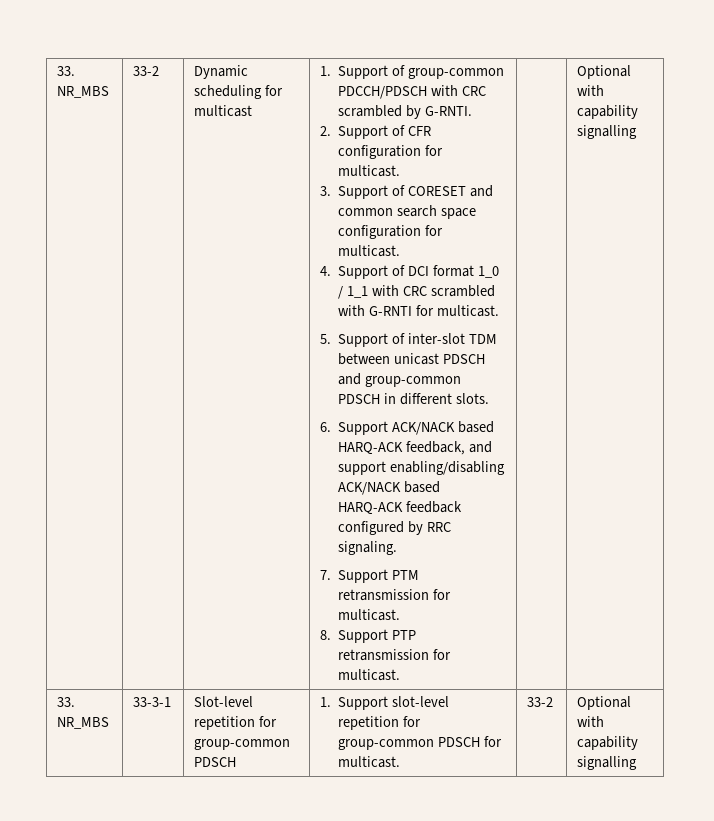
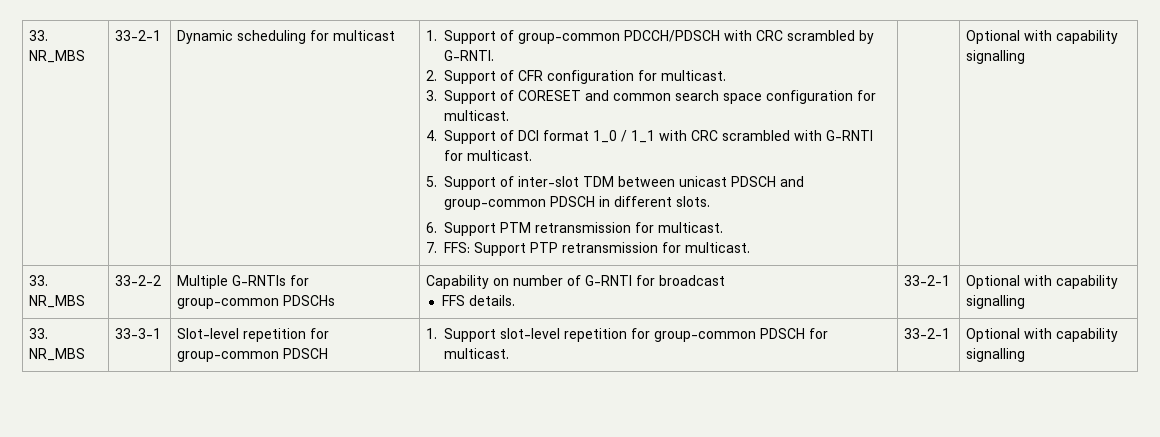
[57,66,76,76] [57,86,110,98] [133,66,160,76] 33. NR_MBS | 33-2 -> [29,30,49,41] [29,50,86,63] [115,30,162,41] 33. NR_MBS | 33-2-1
[392,421,495,435] [338,441,493,455] [338,461,506,475] [338,481,441,495] [338,501,463,515] [338,521,452,535] [338,541,398,555] [320,569,389,583] ACK/NACK based HARQ-ACK feedback, and support enabling/disabling ACK/NACK based HARQ-ACK feedback configured by RRC signaling. // 7. Support -> (497, 229) none
[320,630,332,640] 8. -> [426,242,471,253] 7. FFS:
(638, 132) none -> [29,275,49,286] [29,295,86,308] [115,275,162,286] [177,275,310,289] [177,295,336,309] [426,275,726,289] [441,295,515,306] [904,275,951,286] [966,275,1119,289] [966,295,1026,309] // 33. NR_MBS | 33-2-2 | Multiple G-RNTIs for group-common PDSCHs | Capability on number of G-RNTI for broadcast // FFS details. | 33-2-1 | Optional with capability signalling
[527,697,554,707] 33-2 -> [904,328,951,339] 33-2-1

